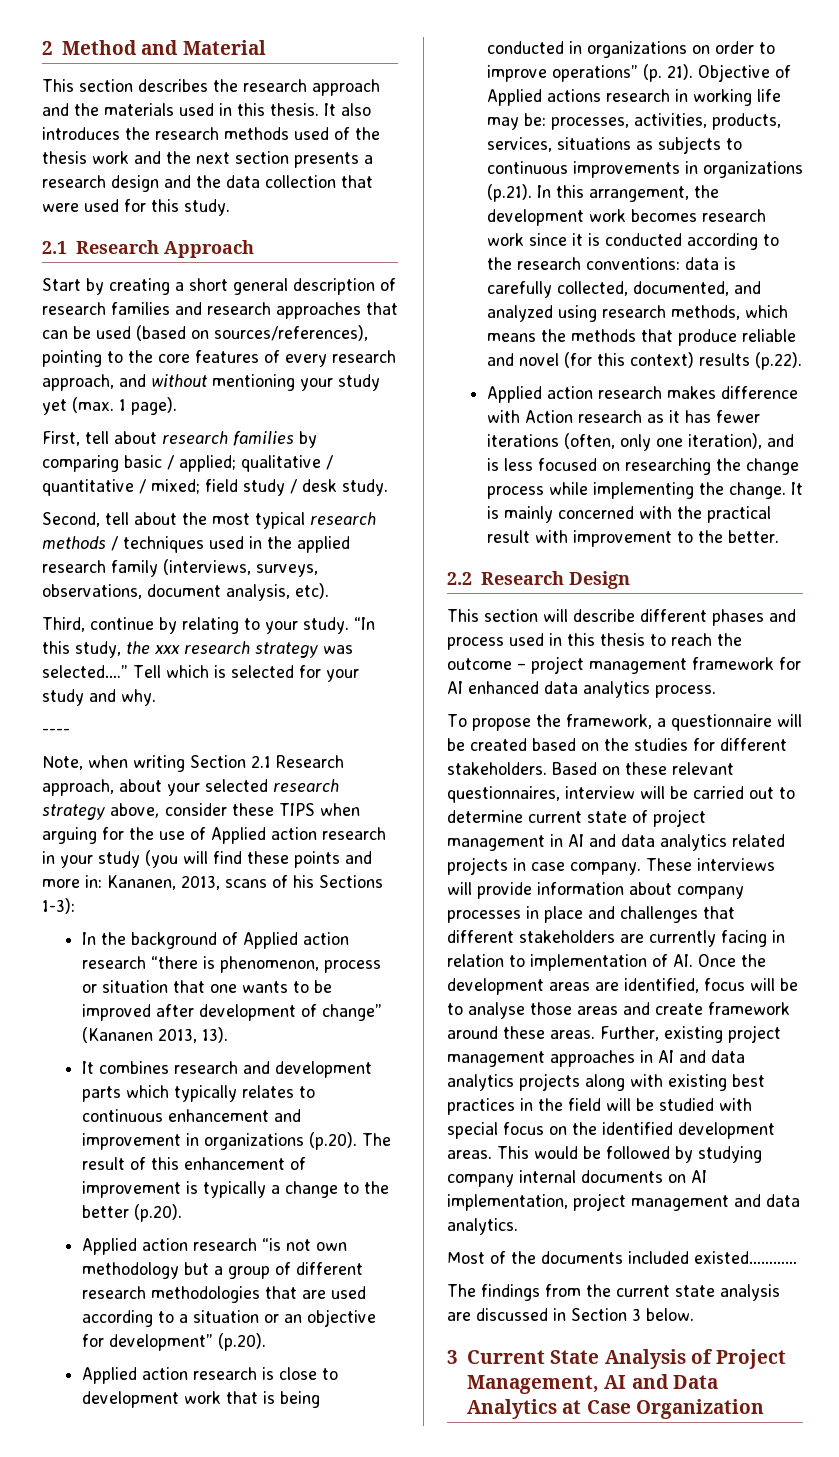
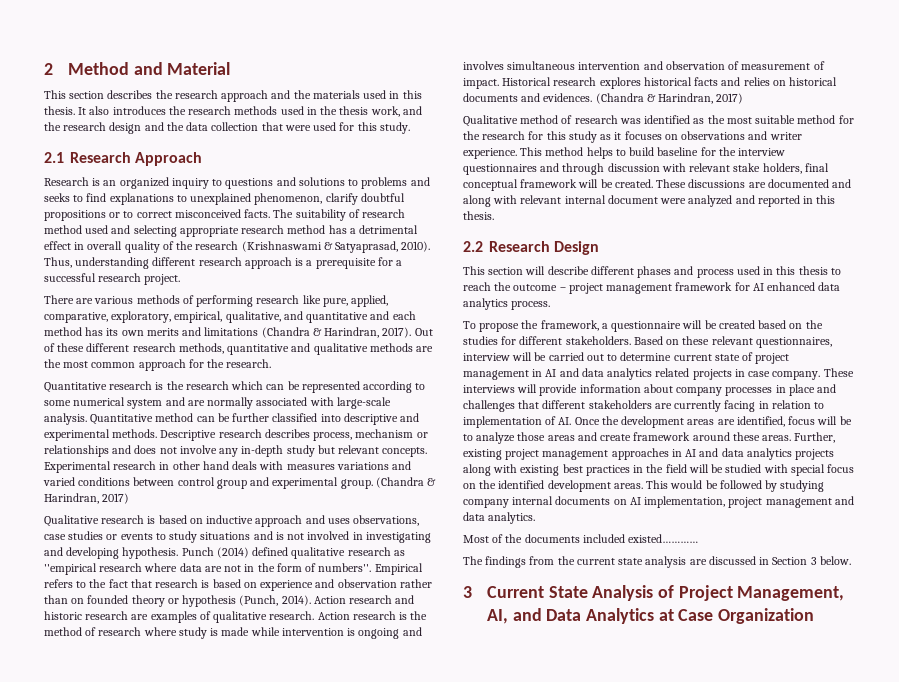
[334,127,350,140] of -> [306,107,317,115] in
[92,151,373,168] work and the next section presents a -> [370,106,422,117] [44,122,61,131] work, and the
[42,278,396,295] [42,302,398,319] [42,325,368,341] [42,350,396,367] [42,374,380,391] [42,397,177,415] [42,431,317,448] [42,455,333,472] [42,479,388,496] [42,512,376,529] [42,536,350,553] [42,559,318,577] [42,583,329,601] [42,617,375,634] [42,641,353,658] [42,665,359,682] [42,689,156,706] [42,728,70,735] [42,755,344,772] [42,779,339,796] [42,803,360,820] [42,827,386,844] [42,850,372,868] [42,875,383,890] [42,898,75,914] [81,932,349,949] [81,956,381,973] [81,980,332,993] [81,1004,382,1021] [81,1027,228,1043] [81,1061,372,1078] [81,1085,315,1102] [81,1109,301,1122] [81,1132,391,1150] [81,1157,306,1170] [81,1181,389,1198] [81,1204,182,1222] [81,1238,347,1255] [81,1262,363,1279] [81,1286,366,1303] [81,1309,376,1327] [81,1333,266,1351] [81,1367,338,1384] [81,1391,320,1408] [486,41,775,58] [486,64,791,82] [486,89,781,106] [486,113,781,130] [486,136,742,154] [486,161,803,178] [486,184,719,202] [486,209,766,226] [486,233,779,250] [486,257,736,270] [486,281,761,298] [486,305,788,322] [486,329,796,346] [486,352,802,370] [486,386,798,403] [486,410,760,423] [486,433,794,451] [486,458,799,475] [486,482,803,499] [486,506,771,523] [486,530,779,547] Start by creating a short general description of research families and research approaches that can be used (based on sources/references), pointing to the core features of every research approach, and without mentioning your study yet (max. 1 page). // First, tell about research families by comparing basic / applied; qualitative / quantitative / mixed; field study / desk study. // Second, tell about the most typical research methods / techniques used in the applied research family (interviews, surveys, observations, document analysis, etc). // Third, continue by relating to your study. “In this study, the xxx research strategy was selected….” Tell which is selected for your study and why. // ---- // Note, when writing Section 2.1 Research approach, about your selected research strategy above, consider these TIPS when arguing for the use of Applied action research in your study (you will find these points and more in: Kananen, 2013, scans of his Sections 1-3): // In the background of Applied action research “there is phenomenon, process or situation that one wants to be improved after development of change” (Kananen 2013, 13). // It combines research and development parts which typically relates to continuous enhancement and improvement in organizations (p.20). The result of this enhancement of improvement is typically a change to the better (p.20). // Applied action research “is not own methodology but a group of different research methodologies that are used according to a situation or an objective for development” (p.20). // Applied action research is close to development work that is being conducted in organizations on order to improve operations” (p. 21). Objective of Applied actions research in working life may be: processes, activities, products, services, situations as subjects to continuous improvements in organizations (p.21). In this arrangement, the development work becomes research work since it is conducted according to the research conventions: data is carefully collected, documented, and analyzed using research methods, which means the methods that produce reliable and novel (for this context) results (p.22). // Applied action research makes difference with Action research as it has fewer iterations (often, only one iteration), and is less focused on researching the change process while implementing the change. It is mainly concerned with the practical result with improvement to the better. -> [44,177,430,189] [44,193,405,205] [44,209,406,221] [44,225,419,237] [44,241,431,253] [44,257,403,269] [44,273,181,285] [44,295,389,307] [44,311,416,323] [44,327,433,338] [44,343,434,355] [44,359,272,371] [44,381,426,393] [44,397,391,409] [44,413,420,425] [44,429,428,441] [44,445,428,457] [44,461,412,473] [43,477,437,489] [44,493,130,504] [44,515,420,527] [44,531,431,543] [44,547,405,559] [44,563,423,575] [44,579,432,591] [44,595,415,607] [44,611,428,623] [44,627,422,639] [463,61,825,70] [463,77,838,89] [463,93,744,104] [463,115,854,127] [463,131,802,143] [463,147,786,159] [463,163,829,175] [463,179,852,191] [463,195,836,207] [463,211,494,220] Research is an organized inquiry to questions and solutions to problems and seeks to find explanations to unexplained phenomenon, clarify doubtful propositions or to correct misconceived facts. The suitability of research method used and selecting appropriate research method has a detrimental effect in overall quality of the research (Krishnaswami & Satyaprasad, 2010). Thus, understanding different research approach is a prerequisite for a successful research project. // There are various methods of performing research like pure, applied, comparative, exploratory, empirical, qualitative, and quantitative and each method has its own merits and limitations (Chandra & Harindran, 2017). Out of these different research methods, quantitative and qualitative methods are the most common approach for the research. // Quantitative research is the research which can be represented according to some numerical system and are normally associated with large-scale analysis. Quantitative method can be further classified into descriptive and experimental methods. Descriptive research describes process, mechanism or relationships and does not involve any in-depth study but relevant concepts. Experimental research in other hand deals with measures variations and varied conditions between control group and experimental group. (Chandra & Harindran, 2017) // Qualitative research is based on inductive approach and uses observations, case studies or events to study situations and is not involved in investigating and developing hypothesis. Punch (2014) defined qualitative research as ''empirical research where data are not in the form of numbers''. Empirical refers to the fact that research is based on experience and observation rather than on founded theory or hypothesis (Punch, 2014). Action research and historic research are examples of qualitative research. Action research is the method of research where study is made while intervention is ongoing and involves simultaneous intervention and observation of measurement of impact. Historical research explores historical facts and relies on historical documents and evidences. (Chandra & Harindran, 2017) // Qualitative method of research was identified as the most suitable method for the research for this study as it focuses on observations and writer experience. This method helps to build baseline for the interview questionnaires and through discussion with relevant stake holders, final conceptual framework will be created. These discussions are documented and along with relevant internal document were analyzed and reported in this thesis.
[468,1002,525,1019] analyse -> [476,432,516,444] analyze
[604,1375,627,1389] AI -> [486,609,508,624] AI,

